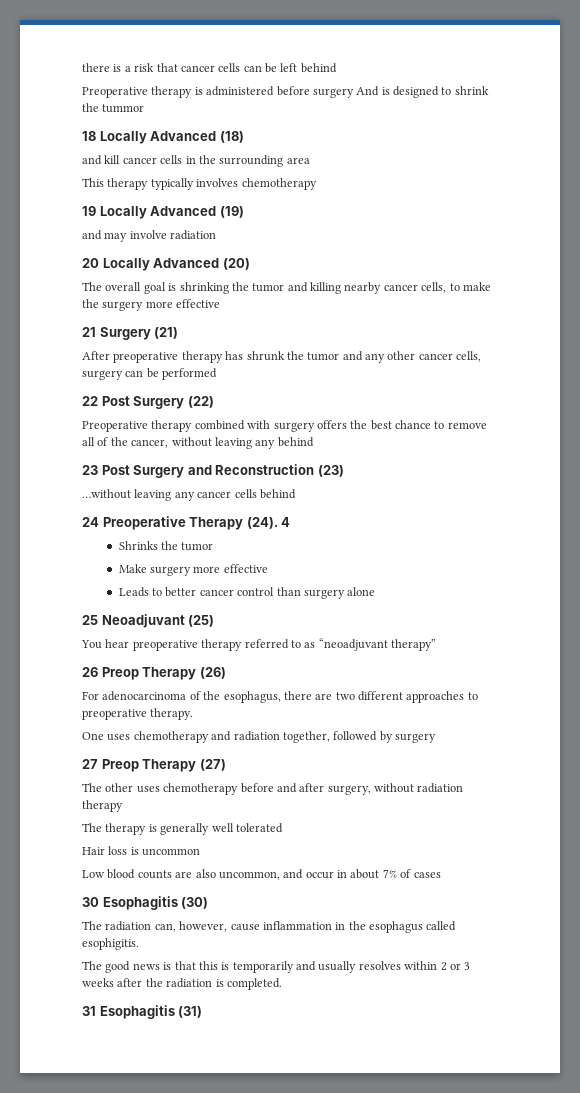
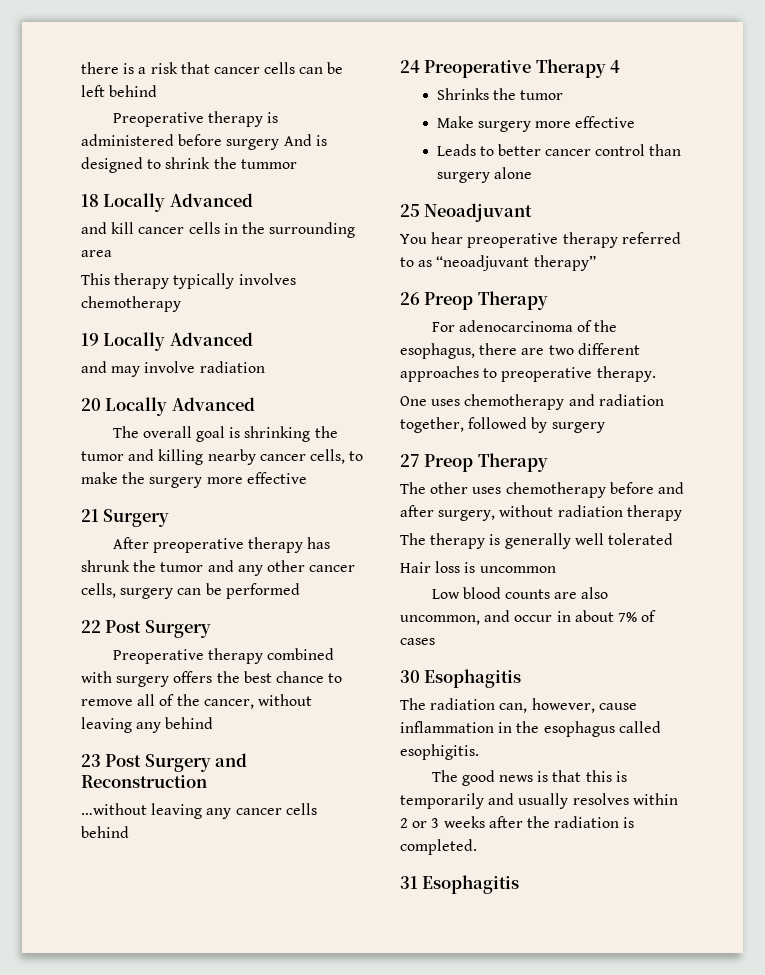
[219,131,244,143] (18) -> (253, 200) none
[219,206,244,218] (19) -> (253, 339) none
[222,258,250,270] (20) -> (255, 404) none
[154,327,179,339] (21) -> (170, 518) none
[187,396,214,408] (22) -> (211, 629) none
[317,465,344,477] (23) -> (207, 781) none
[246,517,278,529] (24). -> (606, 68) none
[188,615,215,627] (25) -> (533, 212) none
[199,667,226,679] (26) -> (548, 300) none
[199,759,226,771] (27) -> (548, 462) none
[181,897,209,909] (30) -> (522, 678) none
[178,1006,203,1018] (31) -> (520, 884) none

